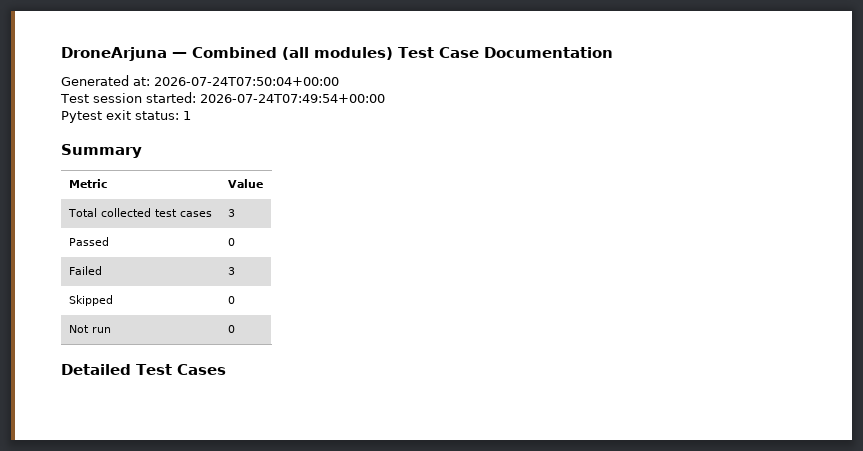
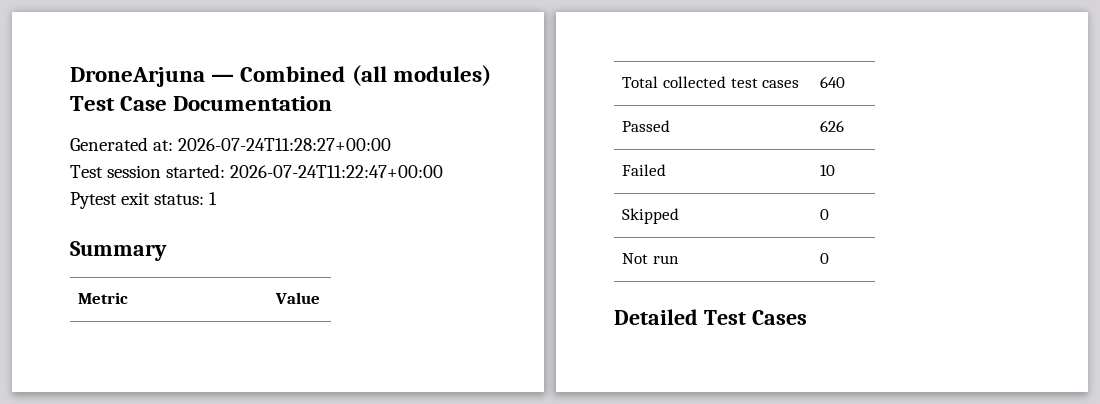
[154,77,339,86] 2026-07-24T07:50:04+00:00 -> [178,138,392,151] 2026-07-24T11:28:27+00:00
[199,94,385,103] 2026-07-24T07:49:54+00:00 -> [230,165,444,178] 2026-07-24T11:22:47+00:00
[227,209,235,217] 3 -> [820,76,846,88] 640
[227,238,235,246] 0 -> [820,120,845,132] 626
[227,267,235,275] 3 -> [820,164,836,176] 10

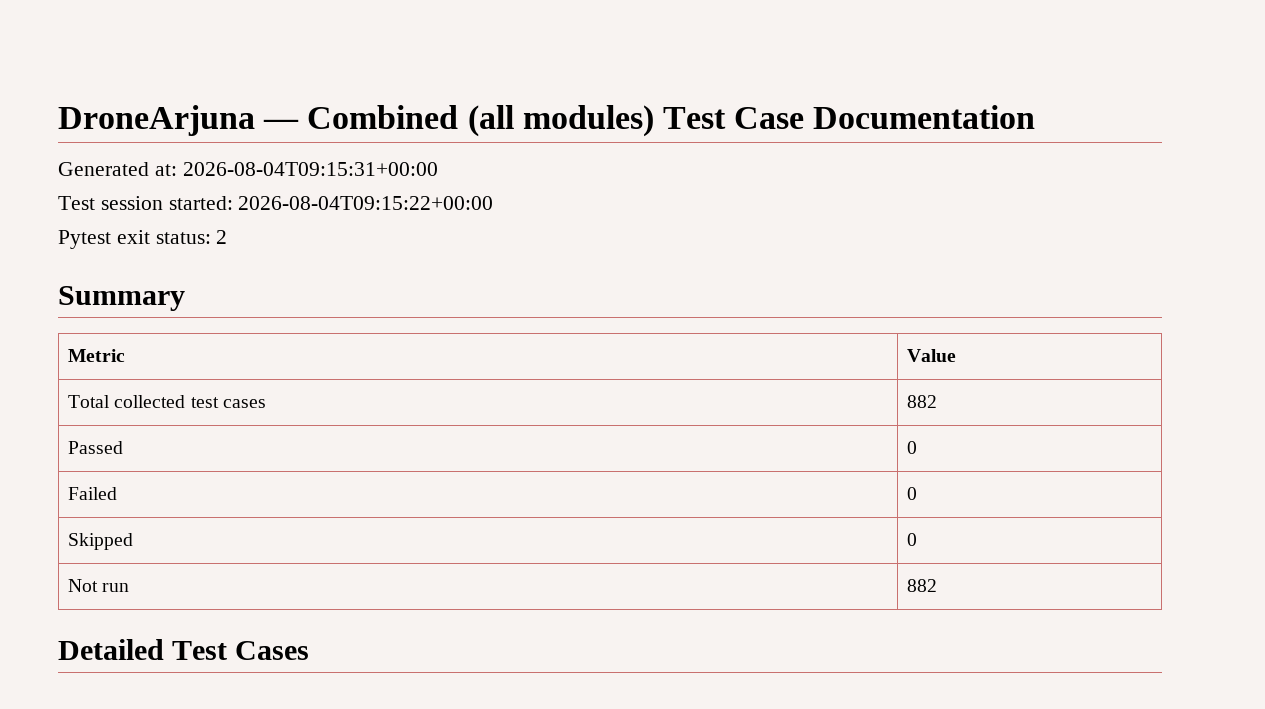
[178,138,392,151] 2026-07-24T11:28:27+00:00 -> [182,162,438,176] 2026-08-04T09:15:31+00:00
[230,165,444,178] 2026-07-24T11:22:47+00:00 -> [238,196,494,210] 2026-08-04T09:15:22+00:00
[209,192,218,205] 1 -> [216,230,228,244] 2
[820,76,846,88] 640 -> [907,395,938,408] 882
[820,120,845,132] 626 -> [907,441,918,454] 0
[820,164,836,176] 10 -> [907,487,918,500] 0
[820,253,830,264] 0 -> [907,579,938,592] 882

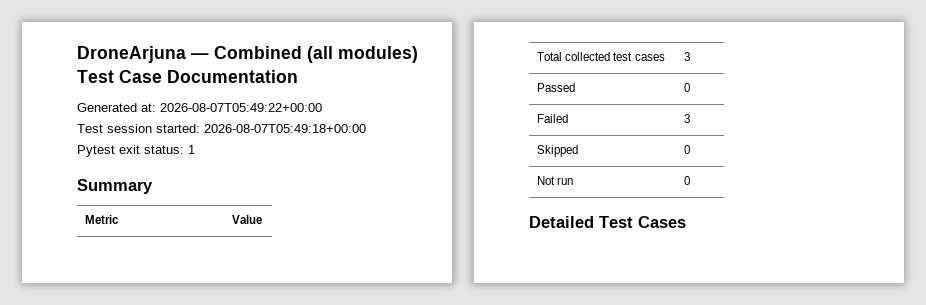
[182,162,438,176] 2026-08-04T09:15:31+00:00 -> [160,103,322,112] 2026-08-07T05:49:22+00:00
[238,196,494,210] 2026-08-04T09:15:22+00:00 -> [204,124,366,133] 2026-08-07T05:49:18+00:00
[216,230,228,244] 2 -> [188,145,195,154] 1
[907,395,938,408] 882 -> [684,52,691,61] 3
[907,487,918,500] 0 -> [684,114,691,123] 3
[907,579,938,592] 882 -> [684,176,691,185] 0

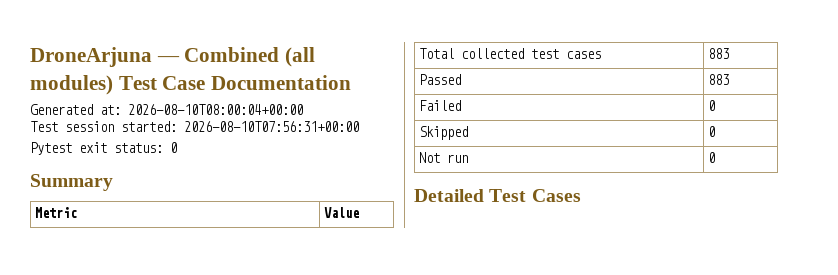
[160,103,322,112] 2026-08-07T05:49:22+00:00 -> [128,104,303,115] 2026-08-10T08:00:04+00:00
[204,124,366,133] 2026-08-07T05:49:18+00:00 -> [184,121,359,132] 2026-08-10T07:56:31+00:00
[188,145,195,154] 1 -> [170,142,177,153] 0
[684,52,691,61] 3 -> [708,48,730,59] 883
[684,83,691,92] 0 -> [708,74,730,85] 883
[684,114,691,123] 3 -> [708,100,716,111] 0

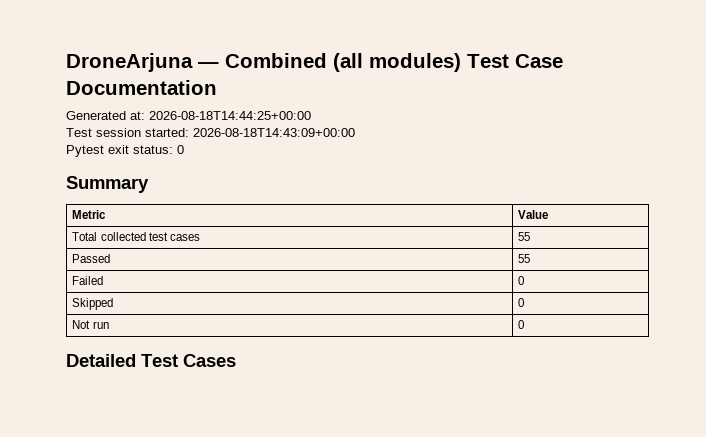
[128,104,303,115] 2026-08-10T08:00:04+00:00 -> [149,111,311,120] 2026-08-18T14:44:25+00:00
[184,121,359,132] 2026-08-10T07:56:31+00:00 -> [193,128,355,137] 2026-08-18T14:43:09+00:00
[708,48,730,59] 883 -> [518,232,531,241] 55
[708,74,730,85] 883 -> [518,254,531,263] 55

